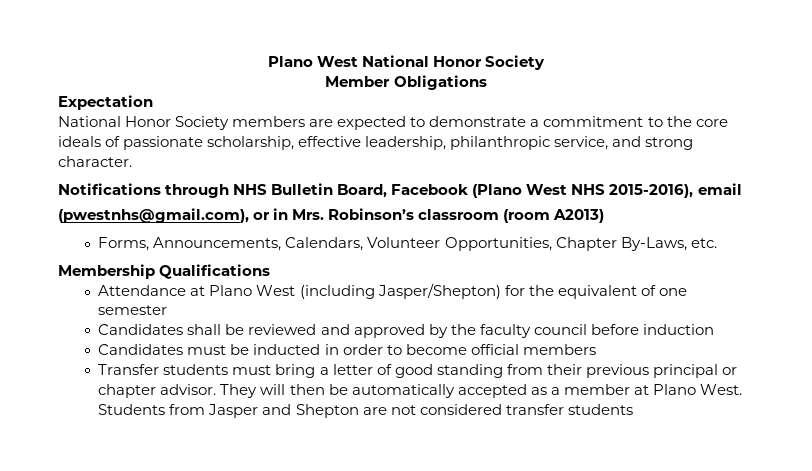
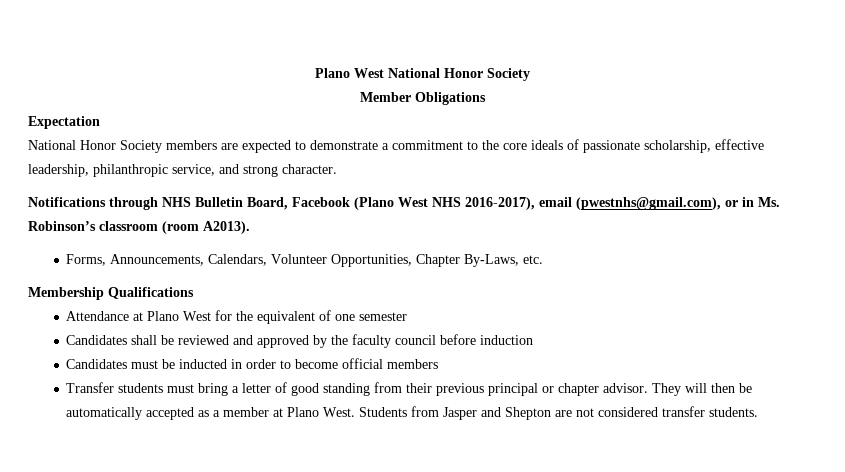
[609,184,694,198] 2015-2016), -> [465,197,535,210] 2016-2017),
(742, 189) // -> (572, 202) none
[292,209,325,220] Mrs. -> [758,197,780,207] Ms.
[553,209,605,223] A2013) -> [203,221,250,234] A2013).
[299,283,501,299] (including Jasper/Shepton) -> (212, 316) none
[567,404,633,415] students -> [709,407,759,417] students.

